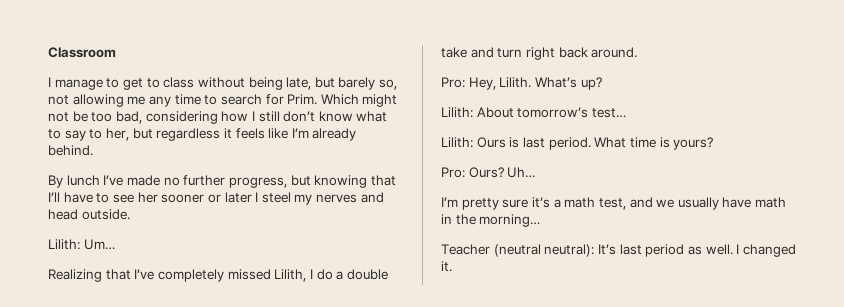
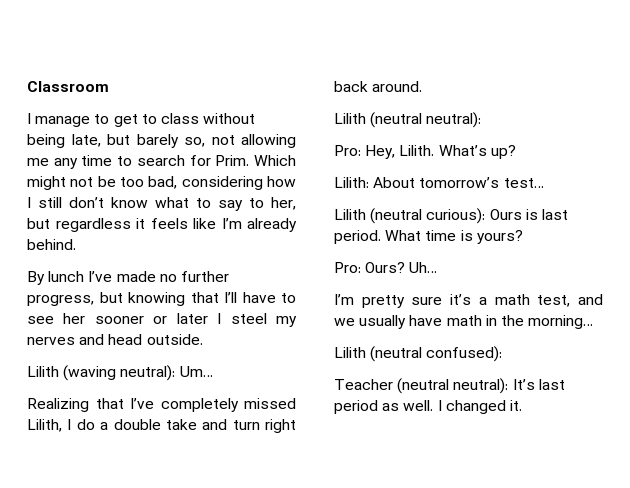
[48,239,80,250] Lilith: -> [27,365,176,381] Lilith (waving neutral):
(638, 52) none -> [334,112,482,128] // Lilith (neutral neutral):
[441,137,473,148] Lilith: -> [334,208,486,224] Lilith (neutral curious):
(541, 220) none -> [334,346,503,362] // Lilith (neutral confused):

